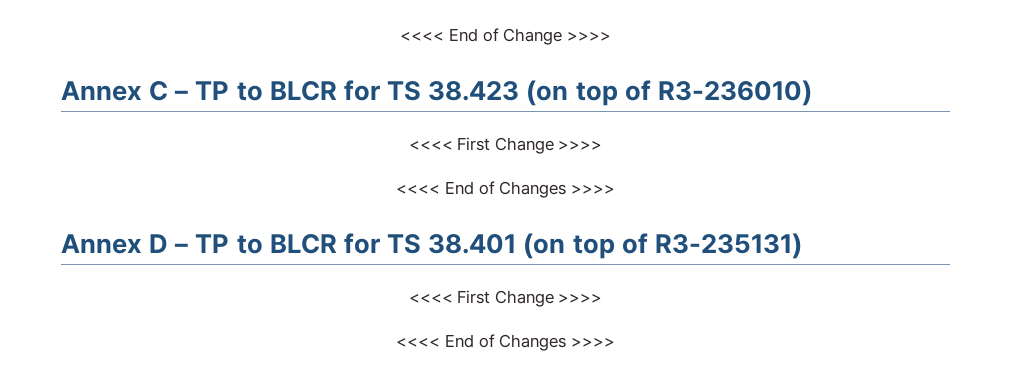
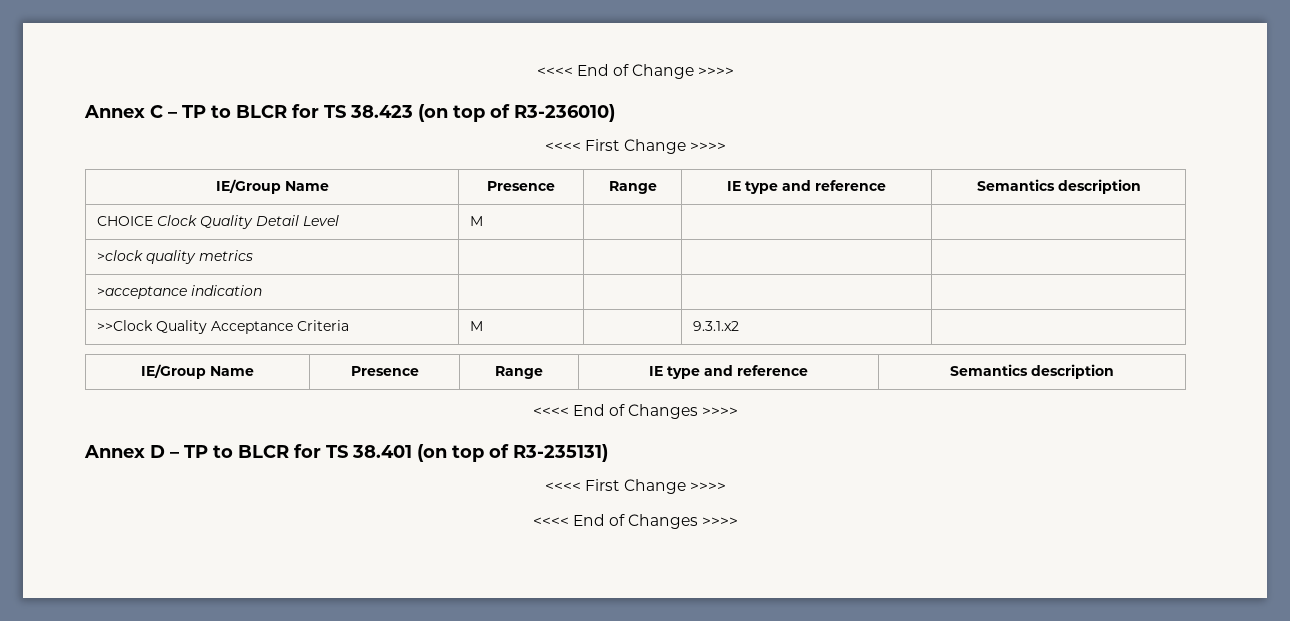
(603, 145) none -> [215,179,329,194] [487,181,555,191] [608,181,657,194] [727,180,886,194] [976,179,1141,194] [97,215,340,229] [470,216,484,226] [97,250,254,264] [97,285,263,299] [97,320,350,334] [470,321,484,331] [693,321,740,331] [141,364,254,379] [350,366,419,376] [495,366,543,379] [649,365,809,379] [950,364,1114,379] // IE/Group Name | Presence | Range | IE type and reference | Semantics description // CHOICE Clock Quality Detail Level | M | | | // >clock quality metrics | | | | // >acceptance indication | | | | // >>Clock Quality Acceptance Criteria | M | | 9.3.1.x2 | // IE/Group Name | Presence | Range | IE type and reference | Semantics description

